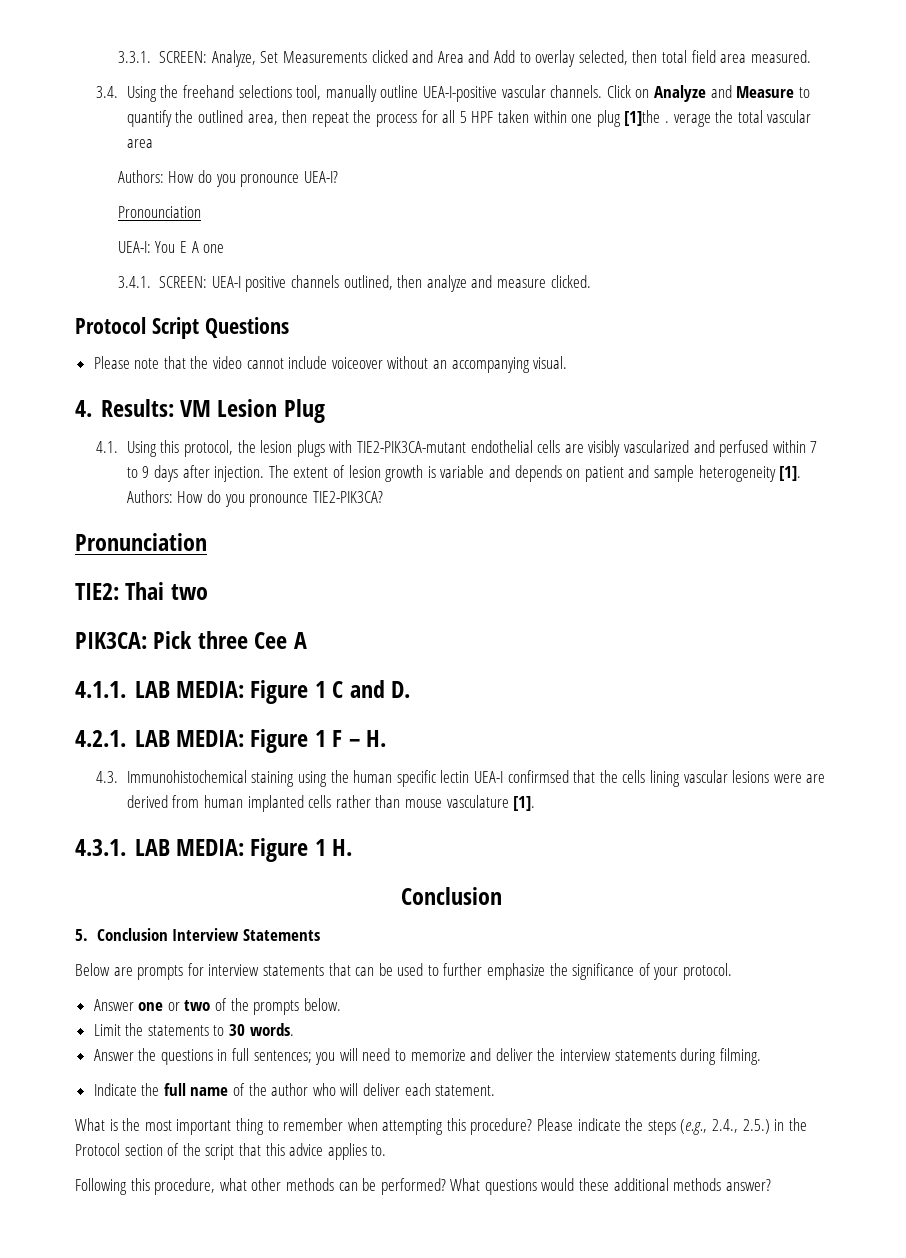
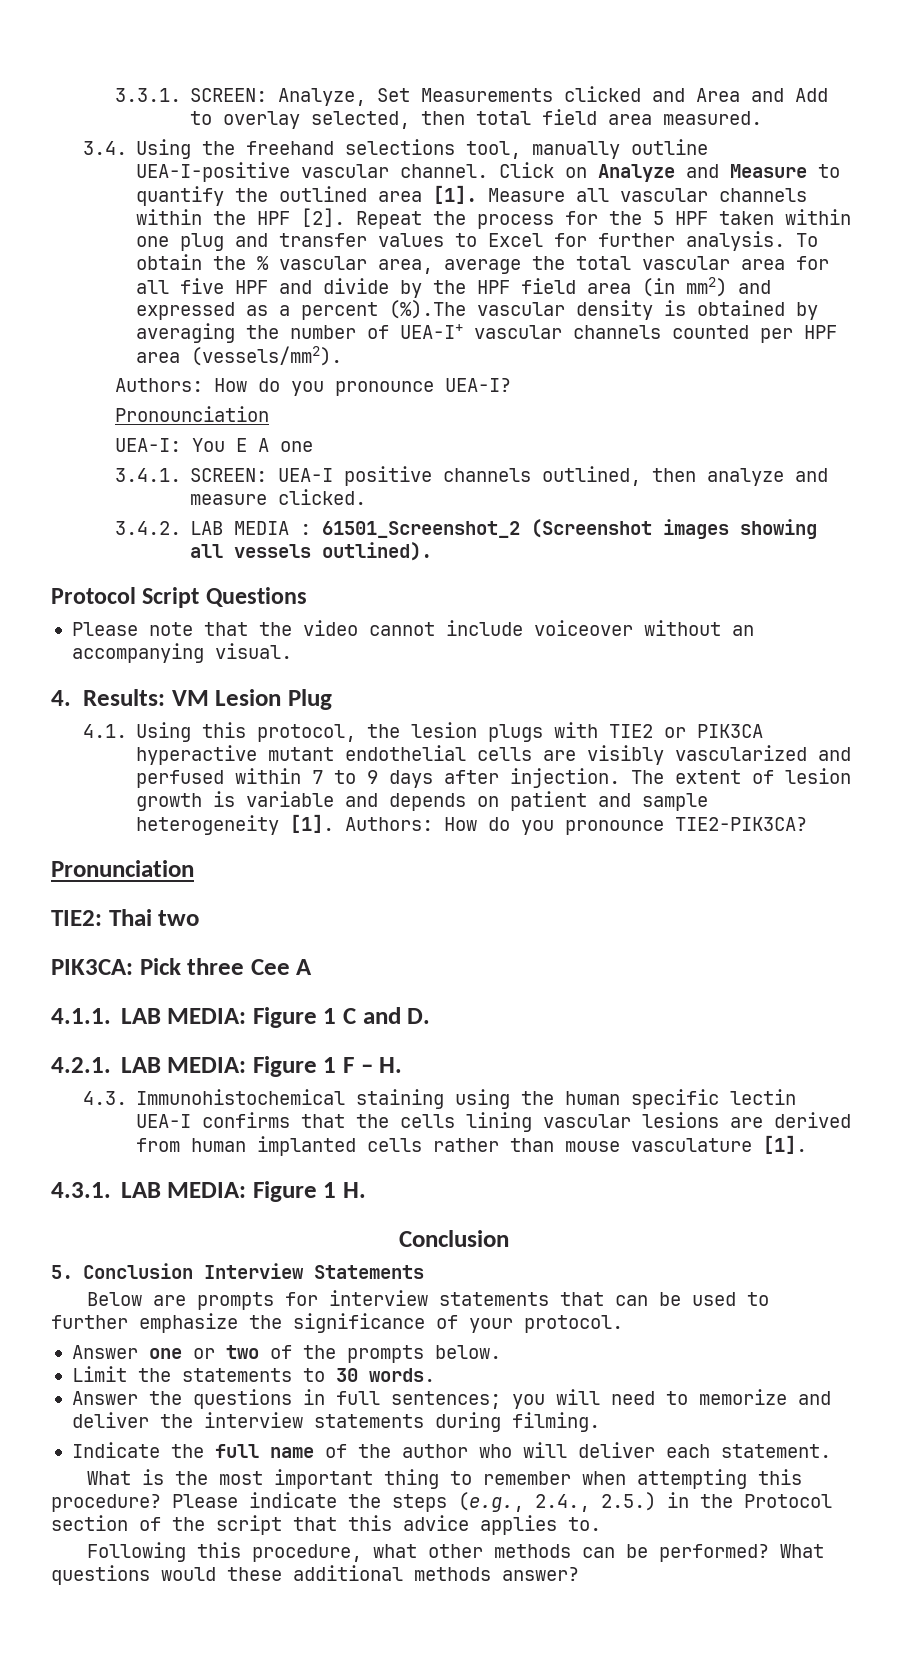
[550,85,603,98] channels. -> [400,164,489,178] channel.
[247,110,349,127] area, then repeat -> [378,185,808,204] [136,208,423,229] area [1]. Measure all vascular channels within the HPF [2]. Repeat
[442,110,456,123] all -> [609,211,643,225] the
[624,110,812,127] [126,139,153,148] [1]the . verage the total vascular area -> [235,231,819,251] [136,254,830,274] [136,277,772,298] [136,300,819,320] [136,323,838,343] [136,346,343,366] and transfer values to Excel for further analysis. To obtain the % vascular area, average the total vascular area for all five HPF and divide by the HPF field area (in mm2) and expressed as a percent (%).The vascular density is obtained by averaging the number of UEA-I+ vascular channels counted per HPF area (vessels/mm2).
(591, 281) none -> [114,519,818,539] [190,542,433,561] // 3.4.2. LAB MEDIA : 61501_Screenshot_2 (Screenshot images showing all vessels outlined).
[357,441,467,453] TIE2-PIK3CA-mutant -> [609,724,764,738] [136,745,335,765] TIE2 or PIK3CA hyperactive mutant
[507,770,569,783] confirmsed -> [202,1112,291,1128] confirms
[773,774,802,783] were -> (720, 1120) none

